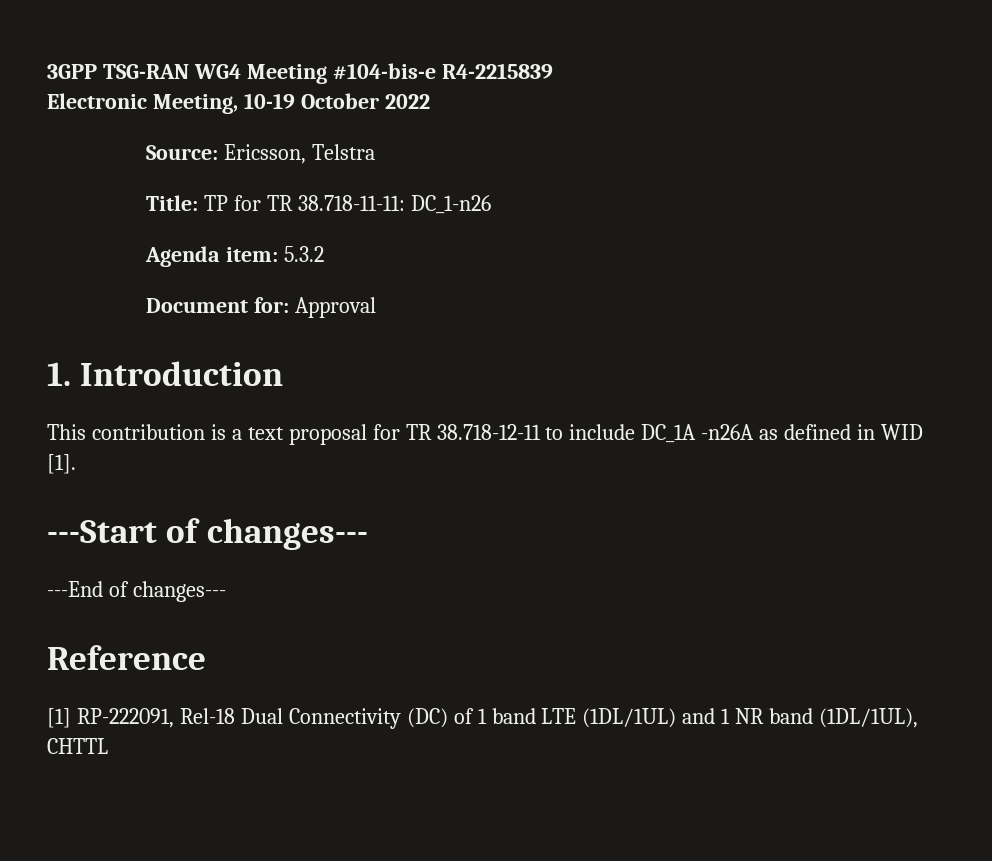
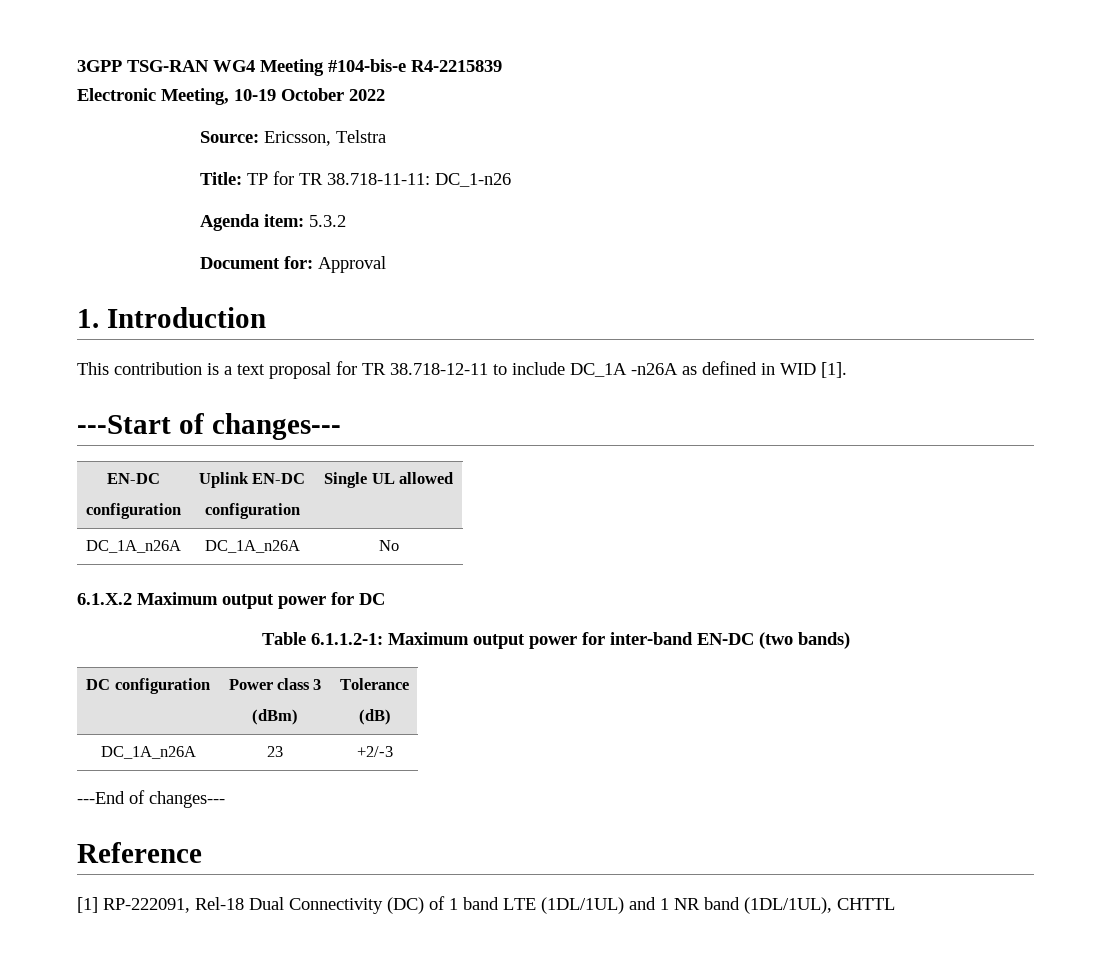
(368, 534) none -> [107,473,160,484] [86,503,181,519] [198,472,306,488] [204,503,300,519] [324,472,453,488] [86,540,181,553] [204,540,300,553] [378,540,399,551] [77,592,385,609] [261,632,850,649] [86,678,210,694] [228,678,322,690] [252,709,298,725] [340,678,409,690] [358,709,391,725] [100,746,196,759] [267,746,283,757] [356,746,393,757] // EN-DC // configuration | Uplink EN-DC // configuration | Single UL allowed // DC_1A_n26A | DC_1A_n26A | No // 6.1.X.2 Maximum output power for DC // Table 6.1.1.2-1: Maximum output power for inter-band EN-DC (two bands) // DC configuration | Power class 3 // (dBm) | Tolerance // (dB) // DC_1A_n26A | 23 | +2/-3

